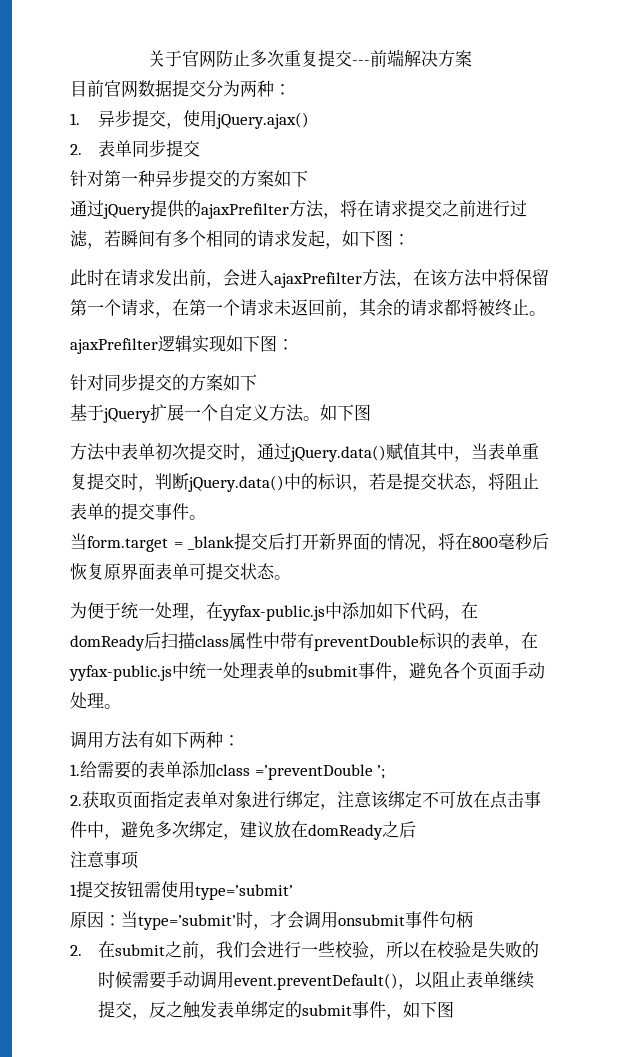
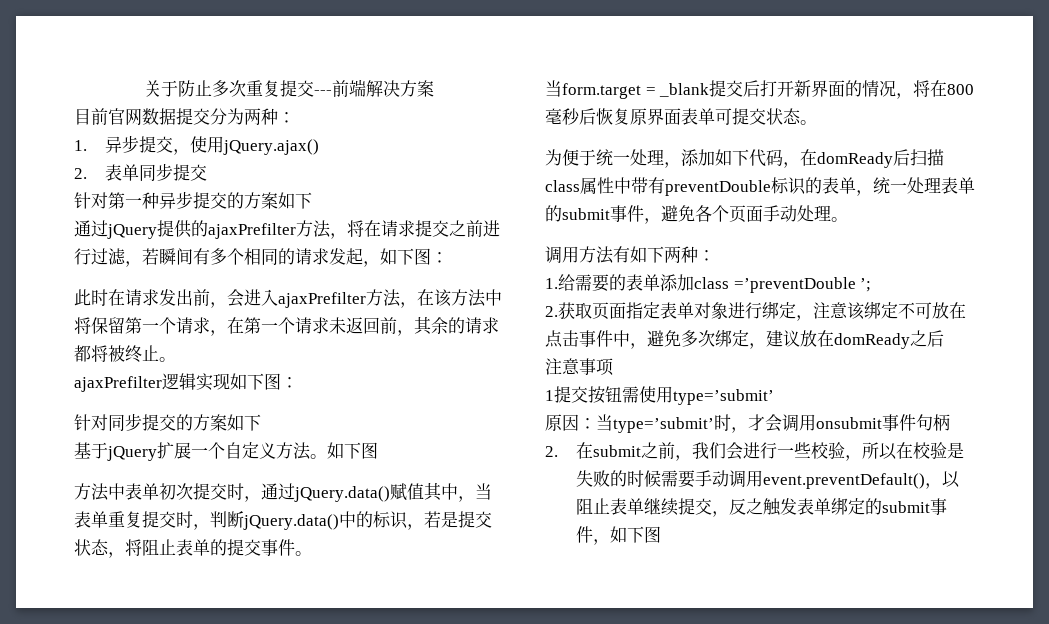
[181,50,216,68] 官网 -> (178, 88) none
[206,602,342,621] 在yyfax-public.js中 -> (681, 165) none
[521,632,538,649] [69,662,189,681] 在yyfax-public.js中 -> (873, 193) none

